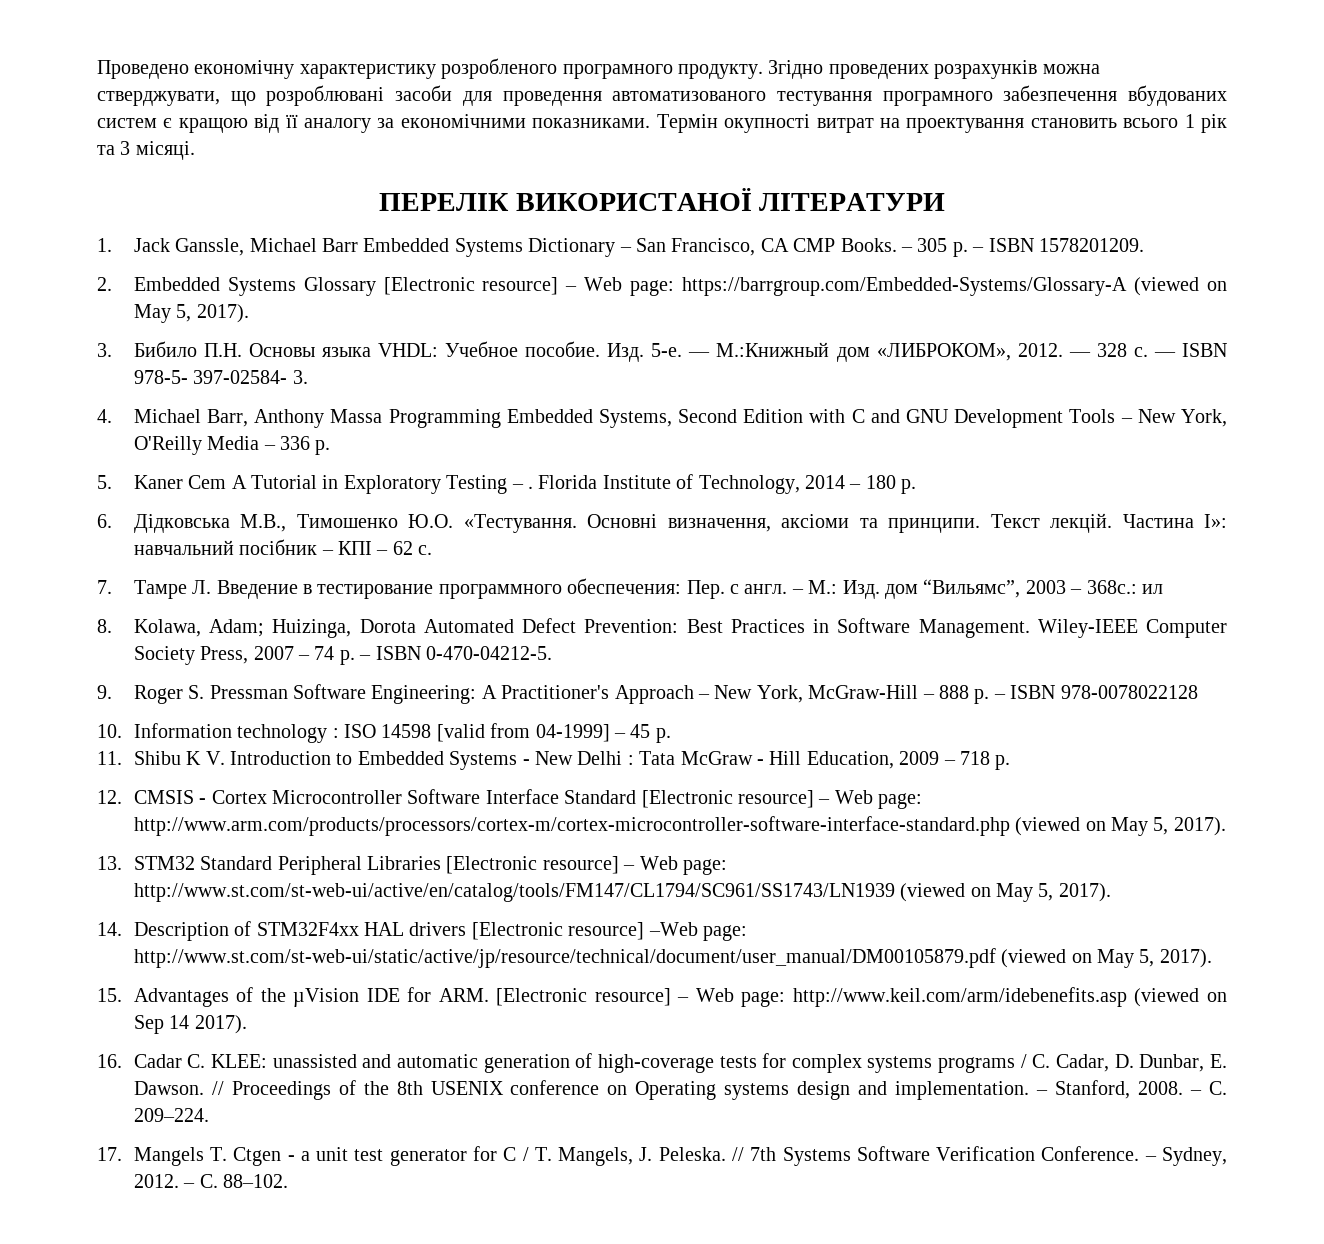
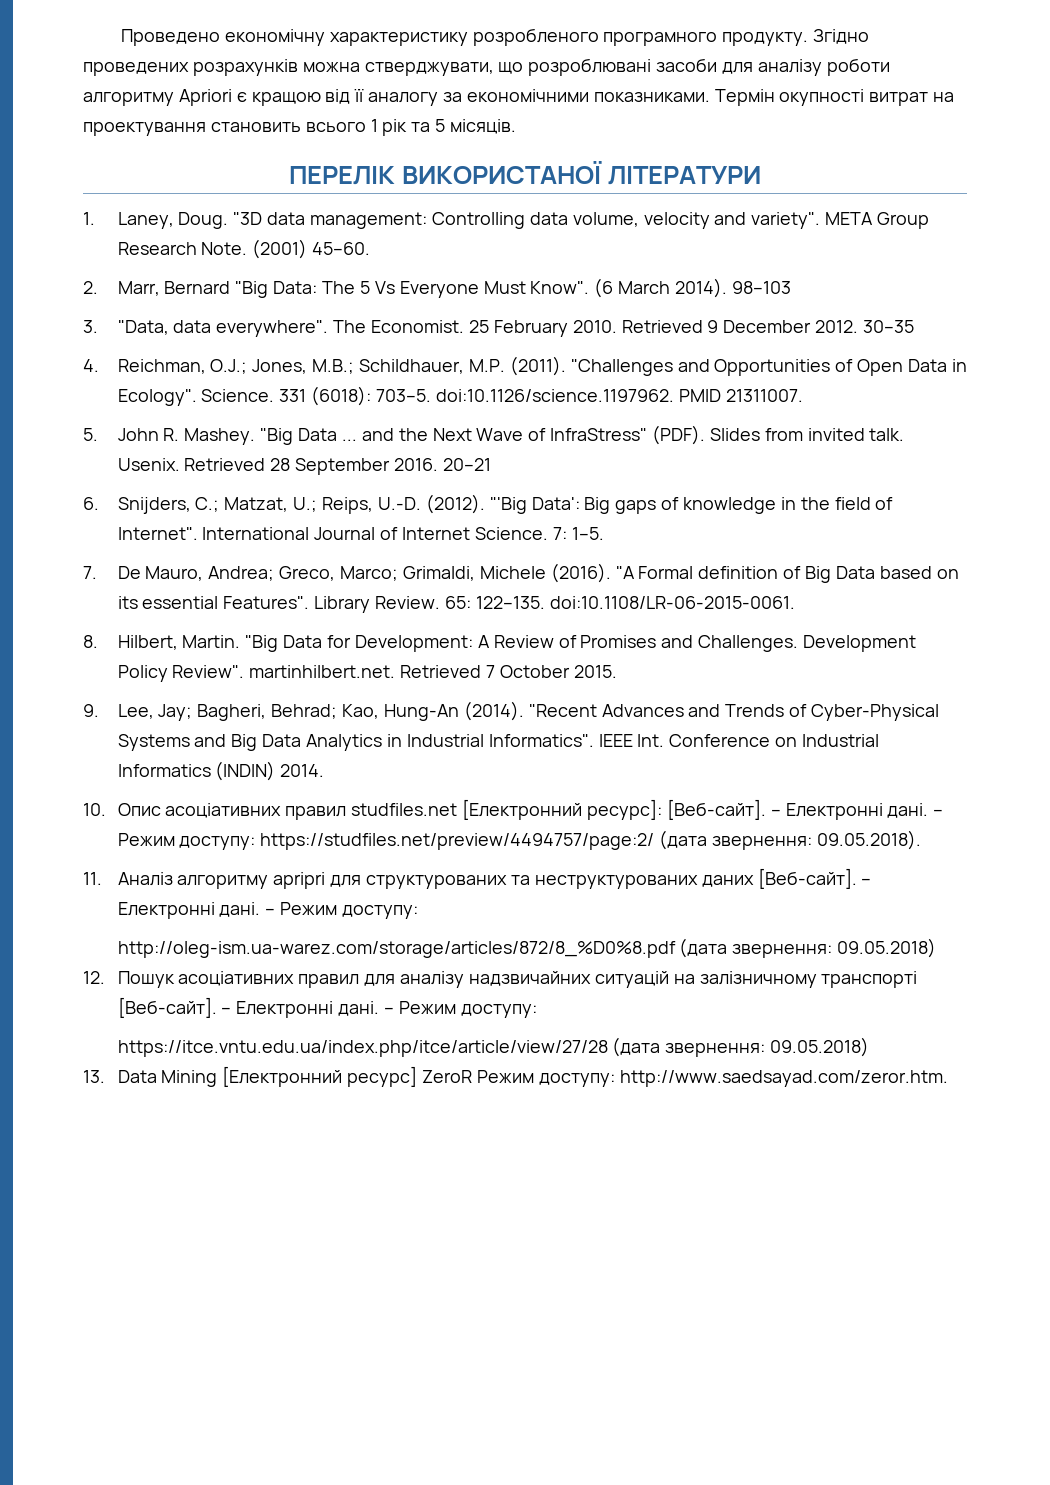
[502,85,1227,106] [97,118,157,128] проведення автоматизованого тестування програмного забезпечення вбудованих систем -> [757,58,890,76] [83,89,232,106] аналізу роботи алгоритму Apriori
[120,141,195,160] 3 місяці. -> [435,119,517,134] 5 місяців.
[133,238,1144,257] [97,277,1227,296] [133,304,249,323] [97,341,1227,362] [133,370,308,384] [97,409,1227,428] [133,436,331,455] [97,474,917,494] [97,513,1228,533] [133,539,433,555] [97,578,1163,599] [97,618,1227,638] [133,646,552,665] [97,684,1198,704] [97,723,671,743] [97,751,1011,770] [97,789,923,809] [133,816,1226,836] [97,856,727,875] [133,883,1111,902] [97,921,747,941] [133,948,1212,968] [97,987,1227,1007] [133,1015,247,1034] [97,1053,1227,1073] [133,1080,1227,1100] [133,1108,209,1122] [97,1146,1227,1166] [133,1174,288,1188] Jack Ganssle, Michael Barr Embedded Systems Dictionary – San Francisco, CA CMP Books. – 305 p. – ISBN 1578201209. // 2. Embedded Systems Glossary [Electronic resource] – Web page: https://barrgroup.com/Embedded-Systems/Glossary-A (viewed on May 5, 2017). // 3. Бибило П.Н. Основы языка VHDL: Учебное пособие. Изд. 5-е. — М.:Книжный дом «ЛИБРОКОМ», 2012. — 328 с. — ISBN 978-5- 397-02584- 3. // 4. Michael Barr, Anthony Massa Programming Embedded Systems, Second Edition with C and GNU Development Tools – New York, O'Reilly Media – 336 p. // 5. Kaner Cem A Tutorial in Exploratory Testing – . Florida Institute of Technology, 2014 – 180 p. // 6. Дідковська М.В., Тимошенко Ю.О. «Тестування. Основні визначення, аксіоми та принципи. Текст лекцій. Частина І»: навчальний посібник – КПІ – 62 с. // 7. Тамре Л. Введение в тестирование программного обеспечения: Пер. с англ. – М.: Изд. дом “Вильямс”, 2003 – 368с.: ил // 8. Kolawa, Adam; Huizinga, Dorota Automated Defect Prevention: Best Practices in Software Management. Wiley-IEEE Computer Society Press, 2007 – 74 p. – ISBN 0-470-04212-5. // 9. Roger S. Pressman Software Engineering: A Practitioner's Approach – New York, McGraw-Hill – 888 p. – ISBN 978-0078022128 // 10. Information technology : ISO 14598 [valid from 04-1999] – 45 p. // 11. Shibu K V. Introduction to Embedded Systems - New Delhi : Tata McGraw - Hill Education, 2009 – 718 p. // 12. CMSIS - Cortex Microcontroller Software Interface Standard [Electronic resource] – Web page: http://www.arm.com/products/processors/cortex-m/cortex-microcontroller-software-interface-standard.php (viewed on May 5, 2017). // 13. STM32 Standard Peripheral Libraries [Electronic resource] – Web page: http://www.st.com/st-web-ui/active/en/catalog/tools/FM147/CL1794/SC961/SS1743/LN1939 (viewed on May 5, 2017). // 14. Description of STM32F4xx HAL drivers [Electronic resource] –Web page: http://www.st.com/st-web-ui/static/active/jp/resource/technical/document/user_manual/DM00105879.pdf (viewed on May 5, 2017). // 15. Advantages of the µVision IDE for ARM. [Electronic resource] – Web page: http://www.keil.com/arm/idebenefits.asp (viewed on Sep 14 2017). // 16. Cadar C. KLEE: unassisted and automatic generation of high-coverage tests for complex systems programs / C. Cadar, D. Dunbar, E. Dawson. // Proceedings of the 8th USENIX conference on Operating systems design and implementation. – Stanford, 2008. – С. 209–224. // 17. Mangels T. Ctgen - a unit test generator for C / T. Mangels, J. Peleska. // 7th Systems Software Verification Conference. – Sydney, 2012. – С. 88–102. -> [117,212,929,229] [117,239,371,259] [83,278,791,298] [83,320,914,337] [83,356,967,376] [117,386,803,406] [83,425,905,445] [117,458,491,475] [83,494,894,514] [117,527,604,540] [83,563,959,583] [117,596,795,613] [83,635,916,652] [117,665,617,682] [83,701,939,721] [117,734,879,751] [117,761,325,781] [83,799,944,820] [117,830,921,850] [83,868,872,889] [117,902,419,919] [117,938,937,958] [83,971,918,988] [117,997,537,1018] [117,1037,870,1057] [83,1066,948,1087] Laney, Doug. "3D data management: Controlling data volume, velocity and variety". META Group Research Note. (2001) 45–60. // 2. Marr, Bernard "Big Data: The 5 Vs Everyone Must Know". (6 March 2014). 98–103 // 3. "Data, data everywhere". The Economist. 25 February 2010. Retrieved 9 December 2012. 30–35 // 4. Reichman, O.J.; Jones, M.B.; Schildhauer, M.P. (2011). "Challenges and Opportunities of Open Data in Ecology". Science. 331 (6018): 703–5. doi:10.1126/science.1197962. PMID 21311007. // 5. John R. Mashey. "Big Data ... and the Next Wave of InfraStress" (PDF). Slides from invited talk. Usenix. Retrieved 28 September 2016. 20–21 // 6. Snijders, C.; Matzat, U.; Reips, U.-D. (2012). "'Big Data': Big gaps of knowledge in the field of Internet". International Journal of Internet Science. 7: 1–5. // 7. De Mauro, Andrea; Greco, Marco; Grimaldi, Michele (2016). "A Formal definition of Big Data based on its essential Features". Library Review. 65: 122–135. doi:10.1108/LR-06-2015-0061. // 8. Hilbert, Martin. "Big Data for Development: A Review of Promises and Challenges. Development Policy Review". martinhilbert.net. Retrieved 7 October 2015. // 9. Lee, Jay; Bagheri, Behrad; Kao, Hung-An (2014). "Recent Advances and Trends of Cyber-Physical Systems and Big Data Analytics in Industrial Informatics". IEEE Int. Conference on Industrial Informatics (INDIN) 2014. // 10. Опис асоціативних правил studfiles.net [Електронний ресурс]: [Веб-сайт]. – Електронні дані. – Режим доступу: https://studfiles.net/preview/4494757/page:2/ (дата звернення: 09.05.2018). // 11. Аналіз алгоритму apripri для структурованих та неструктурованих даних [Веб-сайт]. – Електронні дані. – Режим доступу: // http://oleg-ism.ua-warez.com/storage/articles/872/8_%D0%8.pdf (дата звернення: 09.05.2018) // 12. Пошук асоціативних правил для аналізу надзвичайних ситуацій на залізничному транспорті [Веб-сайт]. – Електронні дані. – Режим доступу: // https://itce.vntu.edu.ua/index.php/itce/article/view/27/28 (дата звернення: 09.05.2018) // 13. Data Mining [Електронний ресурс] ZeroR Режим доступу: http://www.saedsayad.com/zeror.htm.

